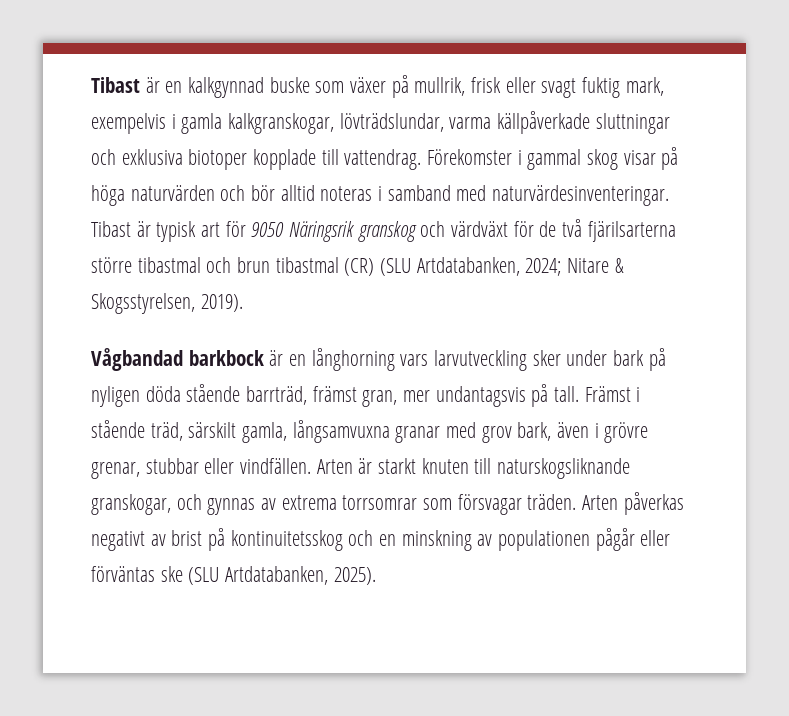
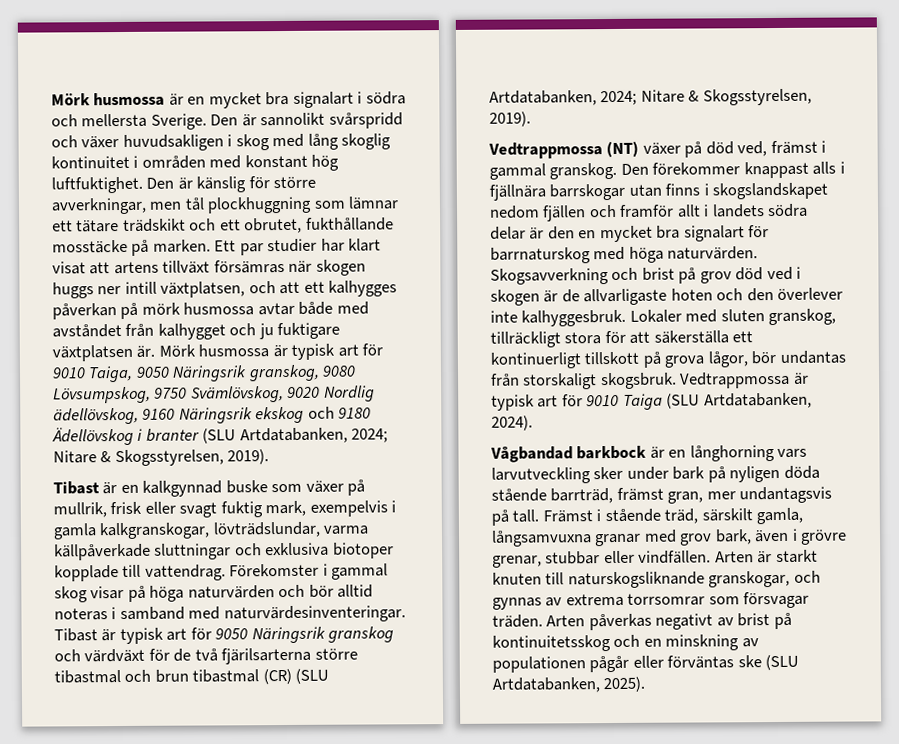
(91, 85) none -> [51,91,406,109] [51,112,403,130] [51,133,392,151] [51,154,340,171] [51,176,317,194] [51,196,400,215] [52,217,394,234] [52,238,382,256] [52,259,366,276] [52,280,398,299] [52,301,369,320] [52,322,341,340] [52,343,384,362] [52,364,357,383] [53,385,375,404] [53,406,372,425] [52,426,389,446] [53,449,270,467] Mörk husmossa är en mycket bra signalart i södra och mellersta Sverige. Den är sannolikt svårspridd och växer huvudsakligen i skog med lång skoglig kontinuitet i områden med konstant hög luftfuktighet. Den är känslig för större avverkningar, men tål plockhuggning som lämnar ett tätare trädskikt och ett obrutet, fukthållande mosstäcke på marken. Ett par studier har klart visat att artens tillväxt försämras när skogen huggs ner intill växtplatsen, och att ett kalhygges påverkan på mörk husmossa avtar både med avståndet från kalhygget och ju fuktigare växtplatsen är. Mörk husmossa är typisk art för 9010 Taiga, 9050 Näringsrik granskog, 9080 Lövsumpskog, 9750 Svämlövskog, 9020 Nordlig ädellövskog, 9160 Näringsrik ekskog och 9180 Ädellövskog i branter (SLU Artdatabanken, 2024; Nitare & Skogsstyrelsen, 2019). //
(243, 303) none -> [488,140,827,159] [489,161,845,180] [489,182,829,201] [489,203,809,222] [490,225,770,243] [490,246,759,264] [490,266,802,285] [490,287,844,306] [490,308,837,327] [490,330,754,348] [490,350,846,369] [491,371,809,390] [491,392,812,411] [491,415,533,431] // Vedtrappmossa (NT) växer på död ved, främst i gammal granskog. Den förekommer knappast alls i fjällnära barrskogar utan finns i skogslandskapet nedom fjällen och framför allt i landets södra delar är den en mycket bra signalart för barrnaturskog med höga naturvärden. Skogsavverkning och brist på grov död ved i skogen är de allvarligaste hoten och den överlever inte kalhyggesbruk. Lokaler med sluten granskog, tillräckligt stora för att säkerställa ett kontinuerligt tillskott på grova lågor, bör undantas från storskaligt skogsbruk. Vedtrappmossa är typisk art för 9010 Taiga (SLU Artdatabanken, 2024).

